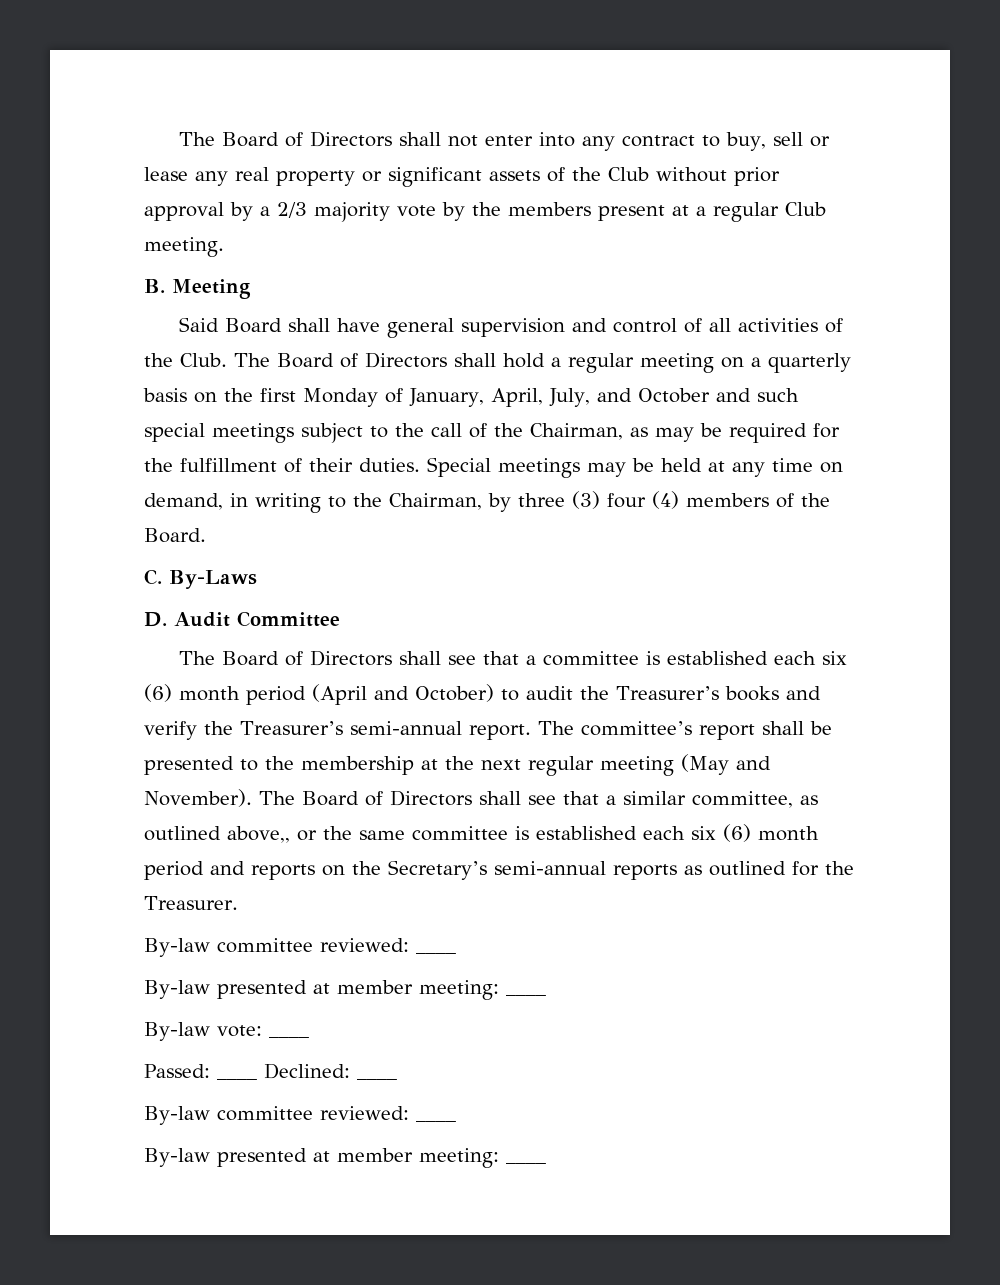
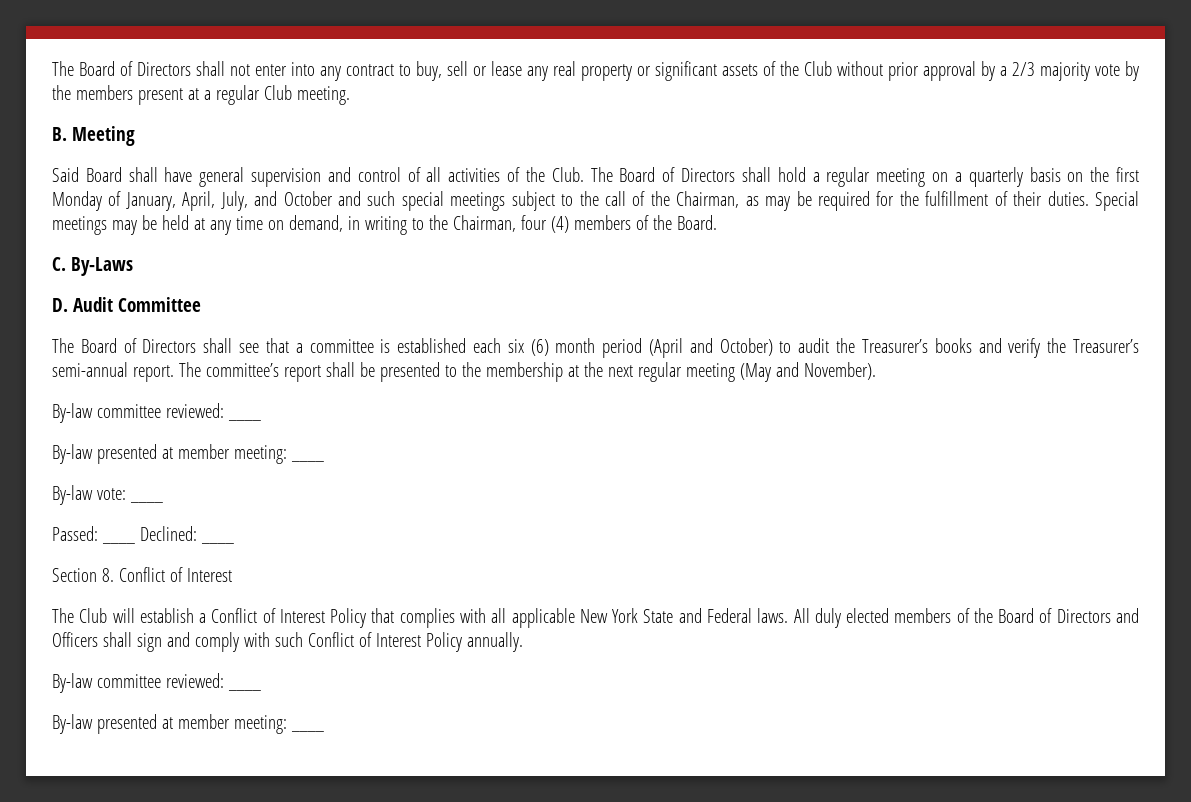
[488,491,600,512] by three (3) -> (516, 223) none
[259,790,818,808] [144,824,819,843] [144,860,854,880] [144,896,238,910] The Board of Directors shall see that a similar committee, as outlined above,, or the same committee is established each six (6) month period and reports on the Secretary’s semi-annual reports as outlined for the Treasurer. -> (876, 371) none
(397, 1079) none -> [52,567,232,582] [52,608,1139,628] [52,632,523,652] // Section 8. Conflict of Interest // The Club will establish a Conflict of Interest Policy that complies with all applicable New York State and Federal laws. All duly elected members of the Board of Directors and Officers shall sign and comply with such Conflict of Interest Policy annually.

